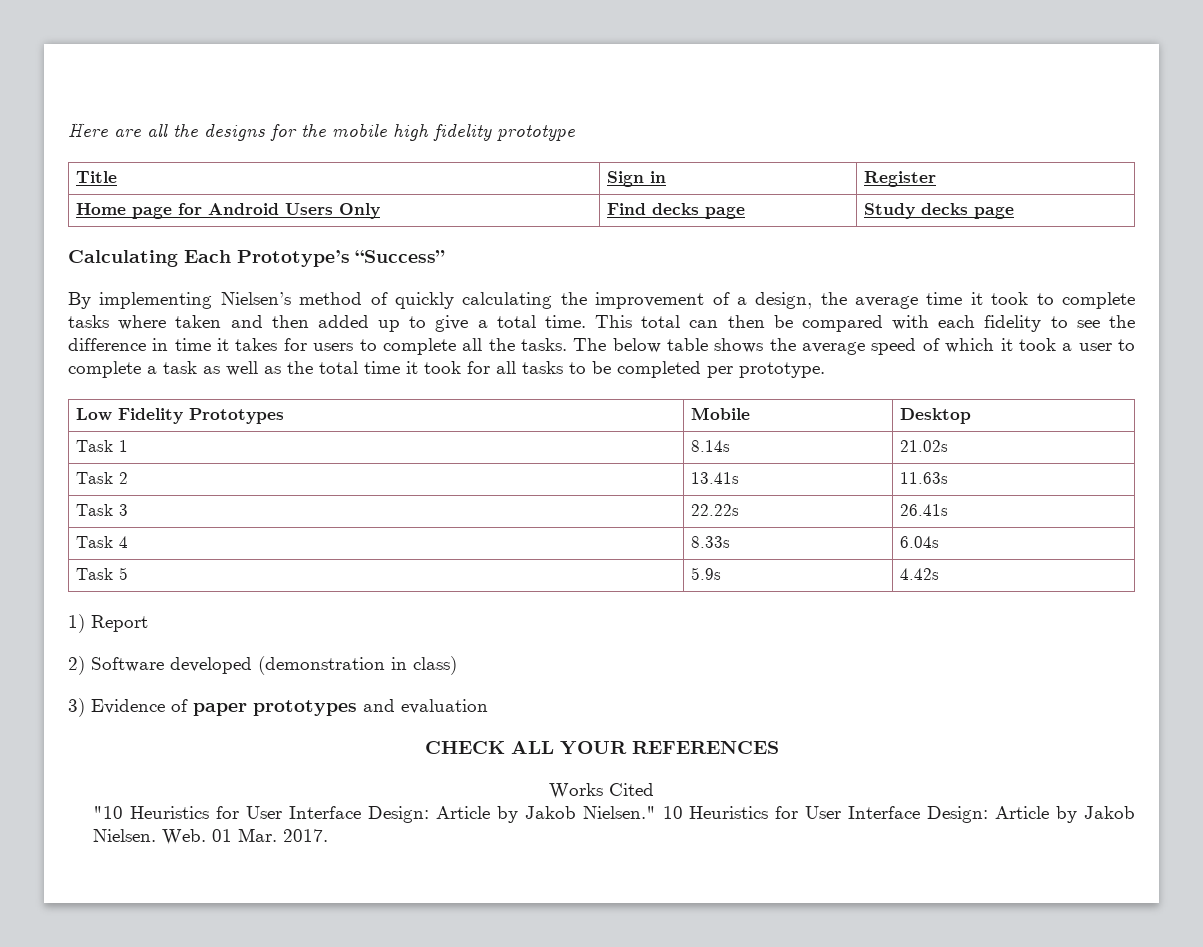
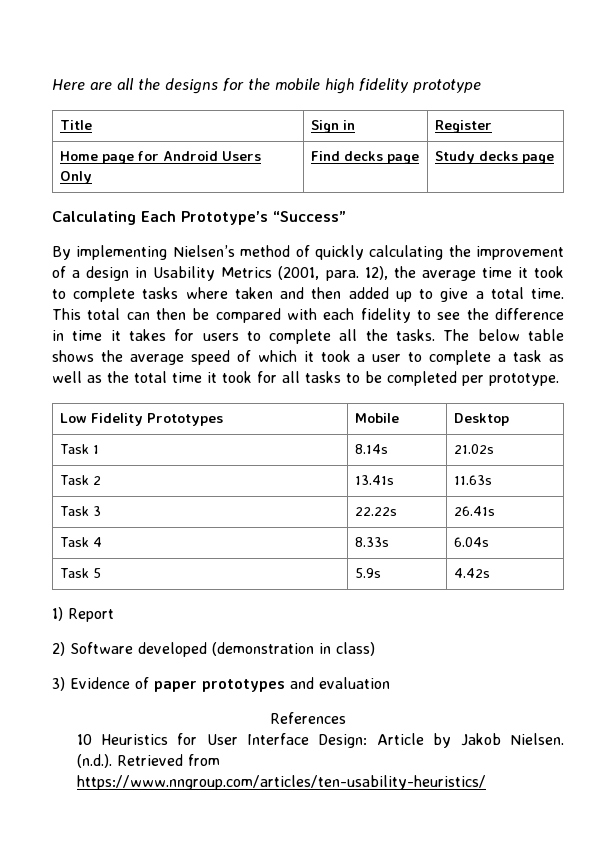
[755,292,813,309] design, -> [86,266,388,281] design in Usability Metrics (2001, para. 12),
[424,741,779,755] [549,783,654,799] [93,806,656,823] CHECK ALL YOUR REFERENCES // Works Cited // "10 Heuristics for User Interface Design: Article by Jakob Nielsen." -> [270,712,346,724] References //
[162,828,329,845] Web. 01 Mar. 2017. -> [76,754,220,768] [76,775,486,790] (n.d.). Retrieved from https://www.nngroup.com/articles/ten-usability-heuristics/

